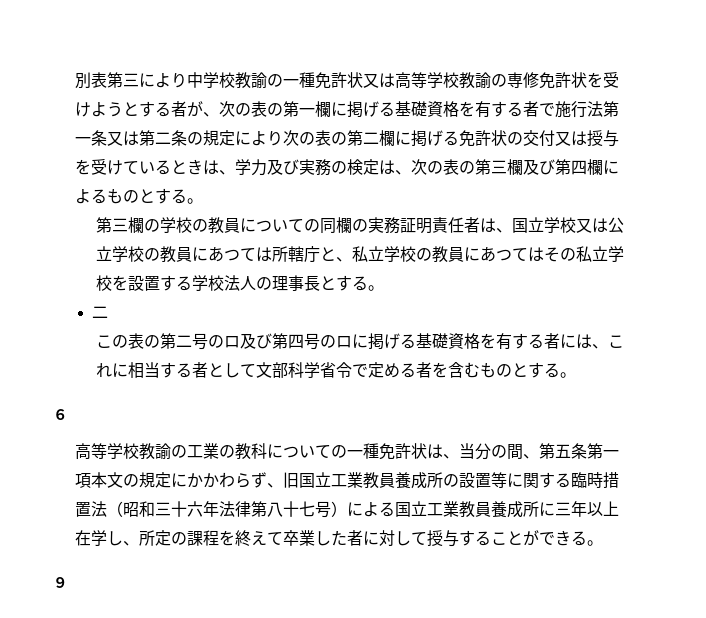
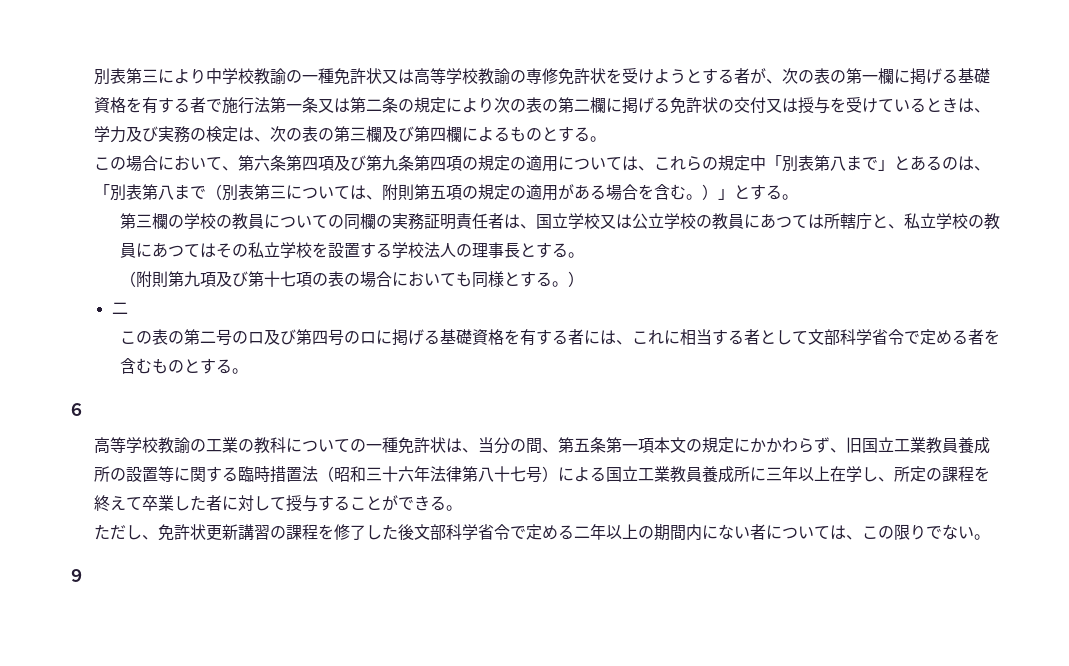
(203, 201) none -> [94,155,991,172] [94,184,799,201] // この場合において、第六条第四項及び第九条第四項の規定の適用については、これらの規定中「別表第八まで」とあるのは、「別表第八まで（別表第三については、附則第五項の規定の適用がある場合を含む。）」とする。
(385, 288) none -> [120,271,585,288] // （附則第九項及び第十七項の表の場合においても同様とする。）
(603, 543) none -> [94,524,991,541] // ただし、免許状更新講習の課程を修了した後文部科学省令で定める二年以上の期間内にない者については、この限りでない。

